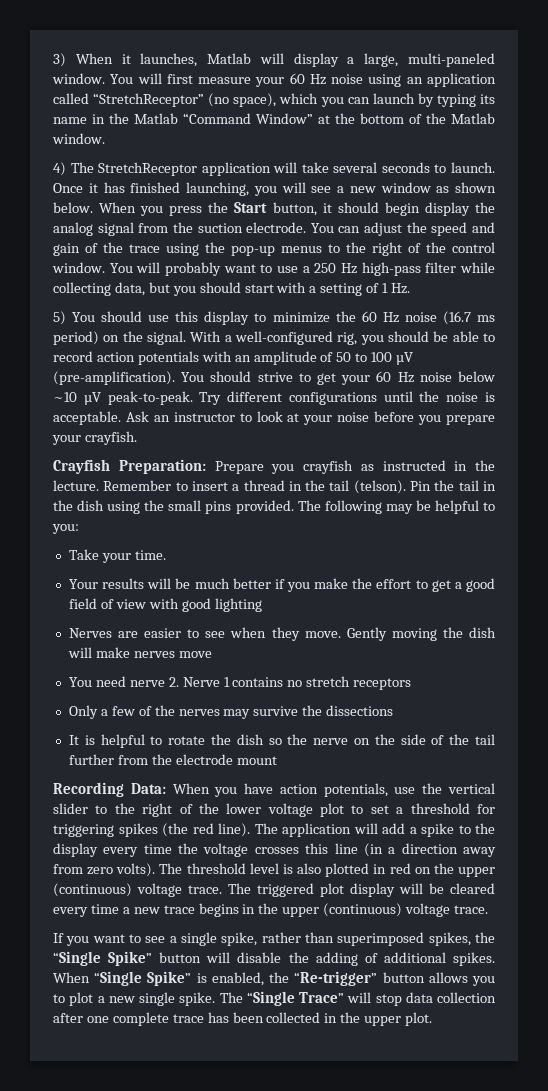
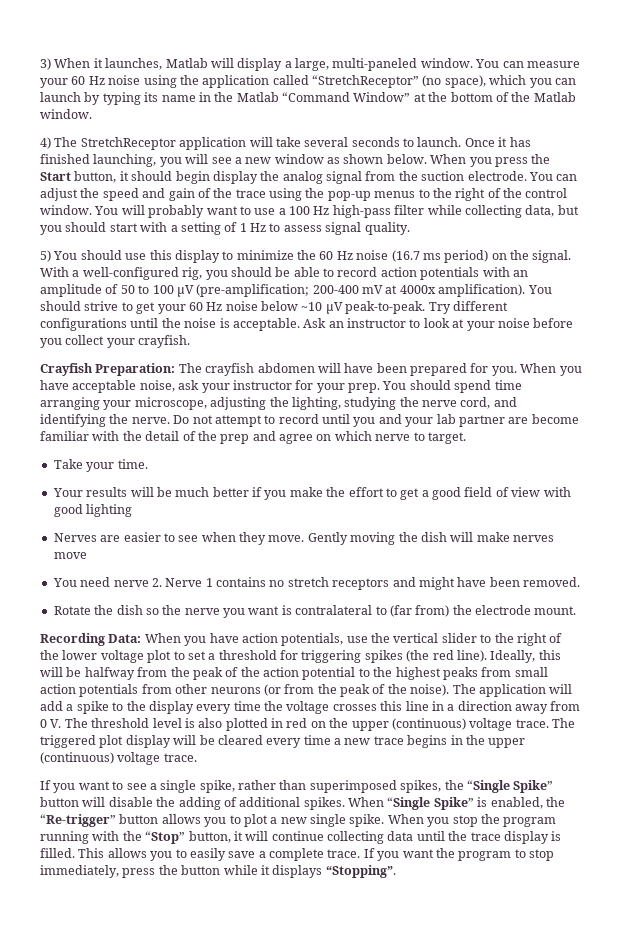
[137,73,193,84] will first -> [502,61,524,68] can
[406,77,423,84] an -> [179,75,199,85] the
[314,263,337,273] 250 -> [289,206,310,215] 100
[391,283,411,294] Hz. -> [250,222,410,235] Hz to assess signal quality.
[53,371,175,385] (pre-amplification). -> [196,284,526,297] (pre-amplification; 200-400 mV at 4000x amplification).
[446,415,496,425] prepare -> [65,335,105,345] collect
[214,460,495,474] [53,480,497,494] [53,500,495,514] [52,524,79,534] Prepare you crayfish as instructed in the lecture. Remember to insert a thread in the tail (telson). Pin the tail in the dish using the small pins provided. The following may be helpful to you: -> [178,363,582,376] [40,380,522,393] [40,397,517,410] [40,414,579,427] [40,431,466,444] The crayfish abdomen will have been prepared for you. When you have acceptable noise, ask your instructor for your prep. You should spend time arranging your microscope, adjusting the lighting, studying the nerve cord, and identifying the nerve. Do not attempt to record until you and your lab partner are become familiar with the detail of the prep and agree on which nerve to target.
[68,705,394,719] [68,734,206,748] // Only a few of the nerves may survive the dissections // It is helpful to rotate -> [392,577,580,590] [53,606,91,615] and might have been removed. // Rotate
[353,734,496,745] [68,754,148,765] on the side of the tail further from -> [223,605,450,618] you want is contralateral to (far from)
[236,756,277,765] mount -> [534,606,577,615] mount.
(250, 830) none -> [490,650,561,663] [40,667,548,680] [40,684,450,697] Ideally, this will be halfway from the peak of the action potential to the highest peaks from small action potentials from other neurons (or from the peak of the noise).
[363,843,383,857] (in -> [431,701,444,711] in
[87,863,156,877] zero volts). -> [40,719,62,728] 0 V.
[219,991,496,1006] [53,1012,433,1026] The “Single Trace” will stop data collection after one complete trace has been collected in the upper plot. -> [387,814,557,827] [40,831,562,844] [40,848,554,861] [40,865,396,878] When you stop the program running with the “Stop” button, it will continue collecting data until the trace display is filled. This allows you to easily save a complete trace. If you want the program to stop immediately, press the button while it displays “Stopping”.

